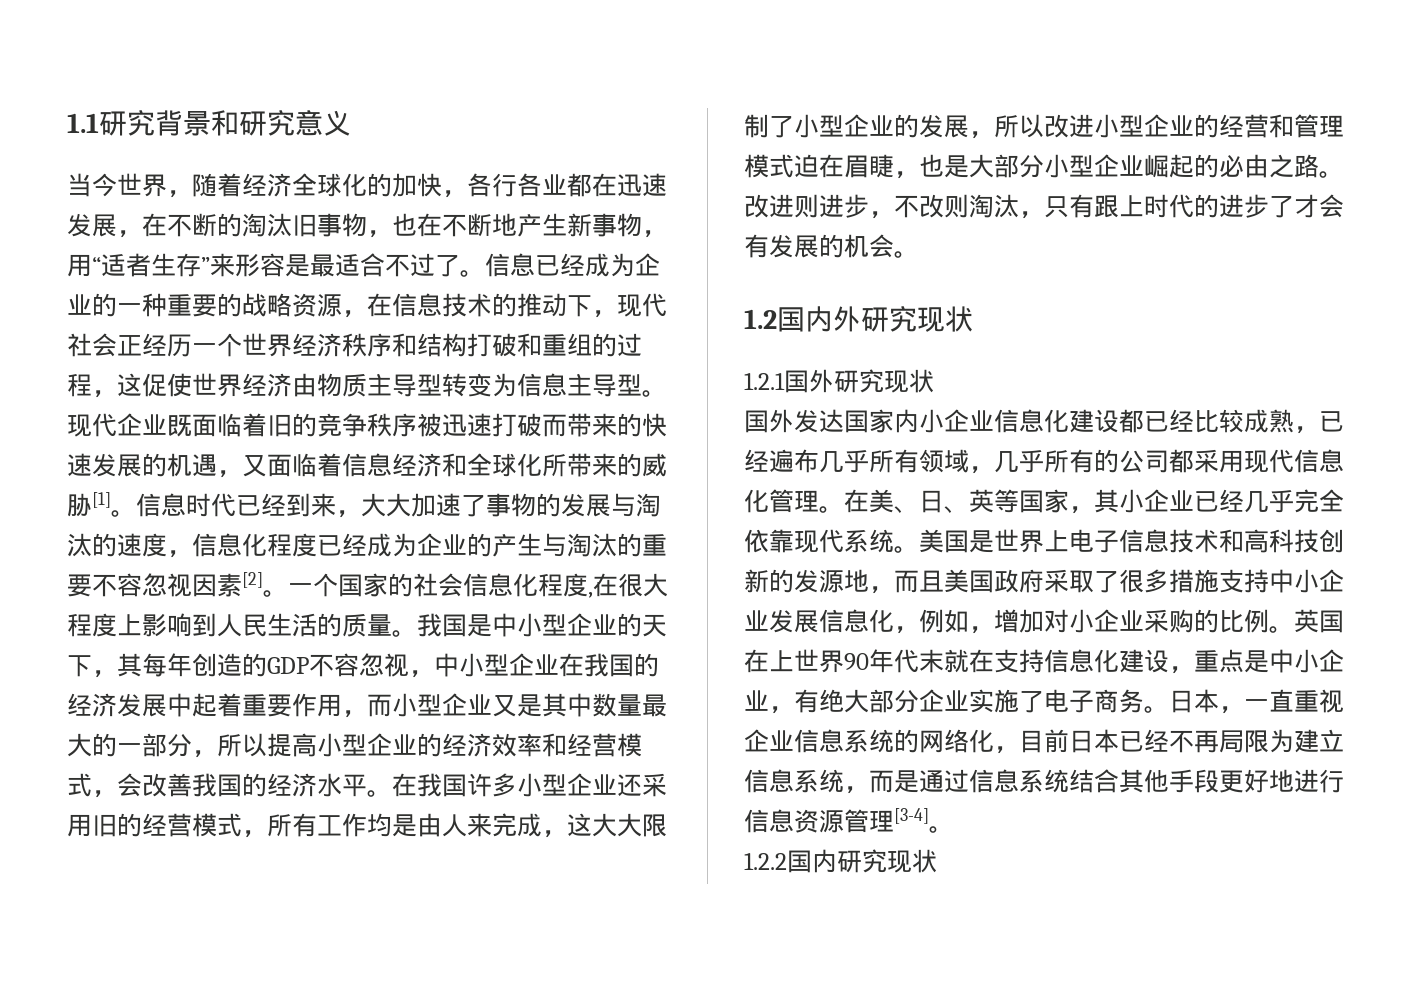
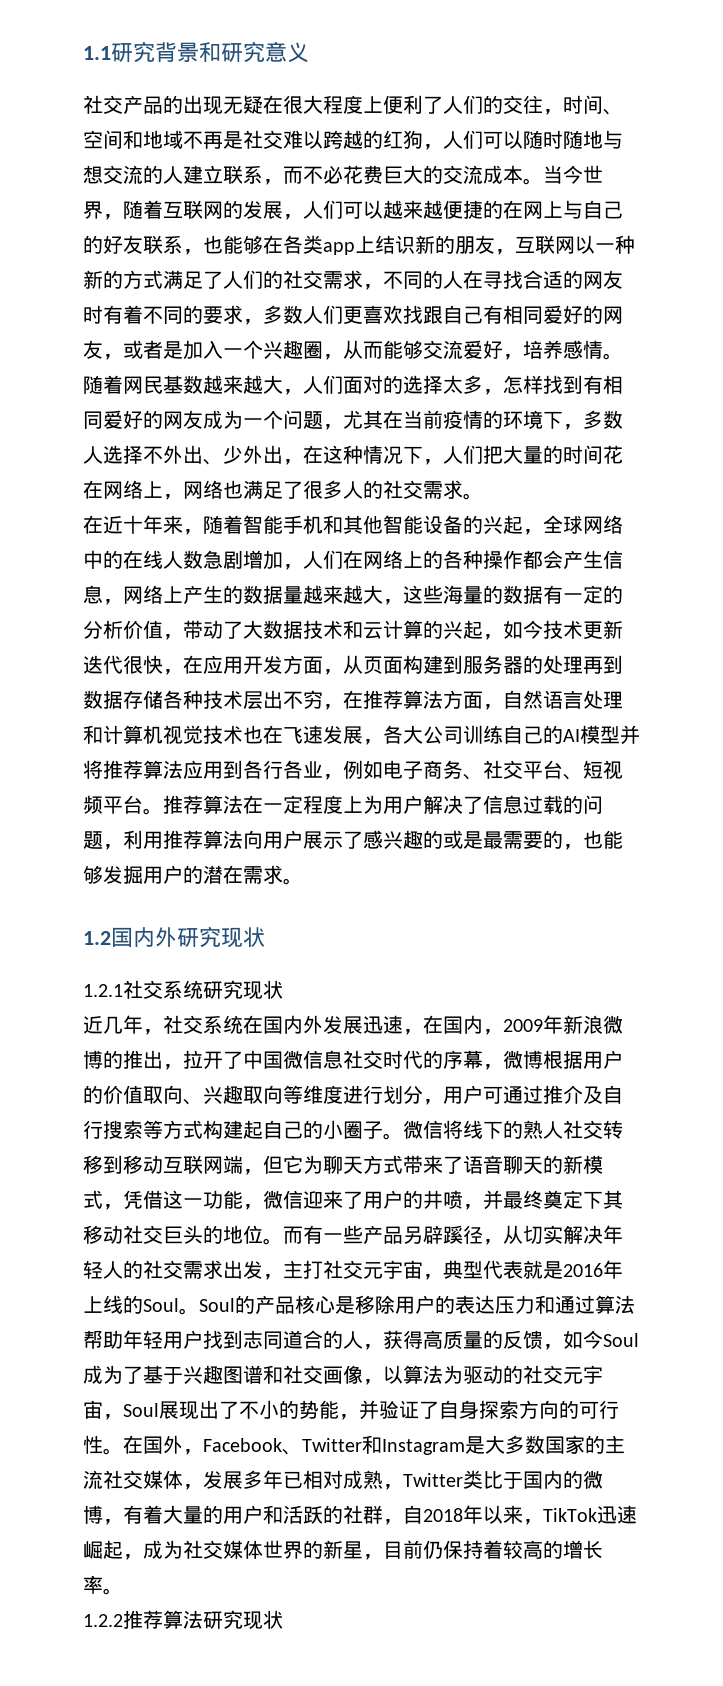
[67,173,667,198] [67,213,667,238] [67,253,660,277] [67,293,667,318] [67,333,642,357] [67,373,667,398] [67,413,667,437] [67,453,667,478] [67,492,111,517] [111,493,661,518] [67,533,667,558] [67,572,263,597] [263,573,668,598] [67,613,667,637] [67,653,659,678] [67,693,667,718] [67,733,642,758] [67,773,667,798] [67,813,667,838] [744,114,1344,139] [744,154,1344,179] [744,194,1344,219] [744,234,894,258] 当今世界，随着经济全球化的加快，各行各业都在迅速发展，在不断的淘汰旧事物，也在不断地产生新事物，用“适者生存”来形容是最适合不过了。信息已经成为企业的一种重要的战略资源，在信息技术的推动下，现代社会正经历一个世界经济秩序和结构打破和重组的过程，这促使世界经济由物质主导型转变为信息主导型。现代企业既面临着旧的竞争秩序被迅速打破而带来的快速发展的机遇，又面临着信息经济和全球化所带来的威胁[1]。信息时代已经到来，大大加速了事物的发展与淘汰的速度，信息化程度已经成为企业的产生与淘汰的重要不容忽视因素[2]。一个国家的社会信息化程度,在很大程度上影响到人民生活的质量。我国是中小型企业的天下，其每年创造的GDP不容忽视，中小型企业在我国的经济发展中起着重要作用，而小型企业又是其中数量最大的一部分，所以提高小型企业的经济效率和经营模式，会改善我国的经济水平。在我国许多小型企业还采用旧的经营模式，所有工作均是由人来完成，这大大限制了小型企业的发展，所以改进小型企业的经营和管理模式迫在眉睫，也是大部分小型企业崛起的必由之路。改进则进步，不改则淘汰，只有跟上时代的进步了才会有发展的机会 -> [83,95,623,115] [83,130,623,150] [83,165,603,185] [83,200,623,220] [83,235,635,255] [83,270,623,290] [83,305,623,325] [83,340,623,360] [83,375,623,395] [83,410,623,430] [83,445,623,465] [83,480,483,500] [83,515,623,535] [83,550,623,570] [83,585,623,605] [83,620,623,640] [83,655,623,675] [83,690,623,710] [83,725,640,745] [83,760,623,780] [83,795,603,815] [83,830,623,850] [83,865,283,884] 社交产品的出现无疑在很大程度上便利了人们的交往，时间、空间和地域不再是社交难以跨越的红狗，人们可以随时随地与想交流的人建立联系，而不必花费巨大的交流成本。当今世界，随着互联网的发展，人们可以越来越便捷的在网上与自己的好友联系，也能够在各类app上结识新的朋友，互联网以一种新的方式满足了人们的社交需求，不同的人在寻找合适的网友时有着不同的要求，多数人们更喜欢找跟自己有相同爱好的网友，或者是加入一个兴趣圈，从而能够交流爱好，培养感情。随着网民基数越来越大，人们面对的选择太多，怎样找到有相同爱好的网友成为一个问题，尤其在当前疫情的环境下，多数人选择不外出、少外出，在这种情况下，人们把大量的时间花在网络上，网络也满足了很多人的社交需求。 // 在近十年来，随着智能手机和其他智能设备的兴起，全球网络中的在线人数急剧增加，人们在网络上的各种操作都会产生信息，网络上产生的数据量越来越大，这些海量的数据有一定的分析价值，带动了大数据技术和云计算的兴起，如今技术更新迭代很快，在应用开发方面，从页面构建到服务器的处理再到数据存储各种技术层出不穷，在推荐算法方面，自然语言处理和计算机视觉技术也在飞速发展，各大公司训练自己的AI模型并将推荐算法应用到各行各业，例如电子商务、社交平台、短视频平台。推荐算法在一定程度上为用户解决了信息过载的问题，利用推荐算法向用户展示了感兴趣的或是最需要的，也能够发掘用户的潜在需求
[784,369,934,393] [744,409,1344,434] [744,449,1344,474] [744,489,1344,514] [744,529,1344,553] [744,569,1344,594] [744,609,1344,634] [744,649,1344,674] [744,689,1344,714] [744,729,1344,754] [744,769,1344,794] [744,808,929,833] 国外研究现状 // 国外发达国家内小企业信息化建设都已经比较成熟，已经遍布几乎所有领域，几乎所有的公司都采用现代信息化管理。在美、日、英等国家，其小企业已经几乎完全依靠现代系统。美国是世界上电子信息技术和高科技创新的发源地，而且美国政府采取了很多措施支持中小企业发展信息化，例如，增加对小企业采购的比例。英国在上世界90年代末就在支持信息化建设，重点是中小企业，有绝大部分企业实施了电子商务。日本，一直重视企业信息系统的网络化，目前日本已经不再局限为建立信息系统，而是通过信息系统结合其他手段更好地进行信息资源管理[3-4] -> [123,980,283,1000] [83,1015,623,1035] [83,1050,623,1070] [83,1085,623,1105] [83,1120,623,1140] [83,1155,603,1175] [83,1190,623,1210] [83,1225,623,1245] [83,1260,623,1280] [83,1295,635,1315] [83,1330,639,1350] [83,1365,603,1385] [83,1400,619,1420] [83,1435,625,1455] [83,1470,603,1490] [83,1505,637,1525] [83,1540,603,1560] [83,1575,103,1594] 社交系统研究现状 // 近几年，社交系统在国内外发展迅速，在国内，2009年新浪微博的推出，拉开了中国微信息社交时代的序幕，微博根据用户的价值取向、兴趣取向等维度进行划分，用户可通过推介及自行搜索等方式构建起自己的小圈子。微信将线下的熟人社交转移到移动互联网端，但它为聊天方式带来了语音聊天的新模式，凭借这一功能，微信迎来了用户的井喷，并最终奠定下其移动社交巨头的地位。而有一些产品另辟蹊径，从切实解决年轻人的社交需求出发，主打社交元宇宙，典型代表就是2016年上线的Soul。Soul的产品核心是移除用户的表达压力和通过算法帮助年轻用户找到志同道合的人，获得高质量的反馈，如今Soul成为了基于兴趣图谱和社交画像，以算法为驱动的社交元宇宙，Soul展现出了不小的势能，并验证了自身探索方向的可行性。在国外，Facebook、Twitter和Instagram是大多数国家的主流社交媒体，发展多年已相对成熟，Twitter类比于国内的微博，有着大量的用户和活跃的社群，自2018年以来，TikTok迅速崛起，成为社交媒体世界的新星，目前仍保持着较高的增长率
[787,849,837,873] 国内 -> [123,1610,203,1629] 推荐算法

